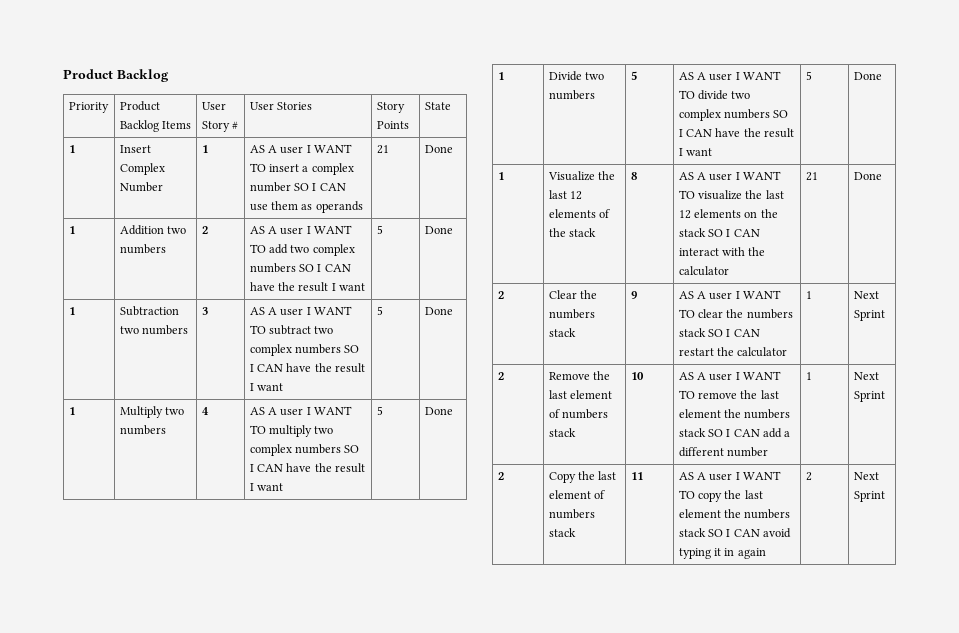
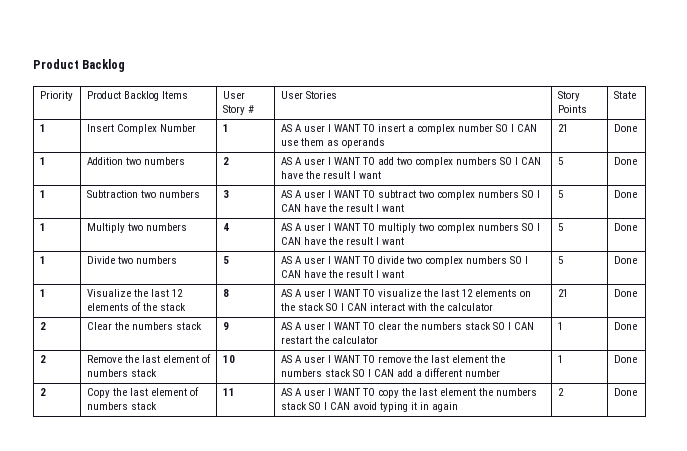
[853,291,879,299] [853,310,885,321] Next Sprint -> [613,322,637,330] Done
[853,372,879,380] [853,391,885,402] Next Sprint -> [613,355,637,363] Done
[853,472,879,480] [853,491,885,502] Next Sprint -> [613,388,637,396] Done

